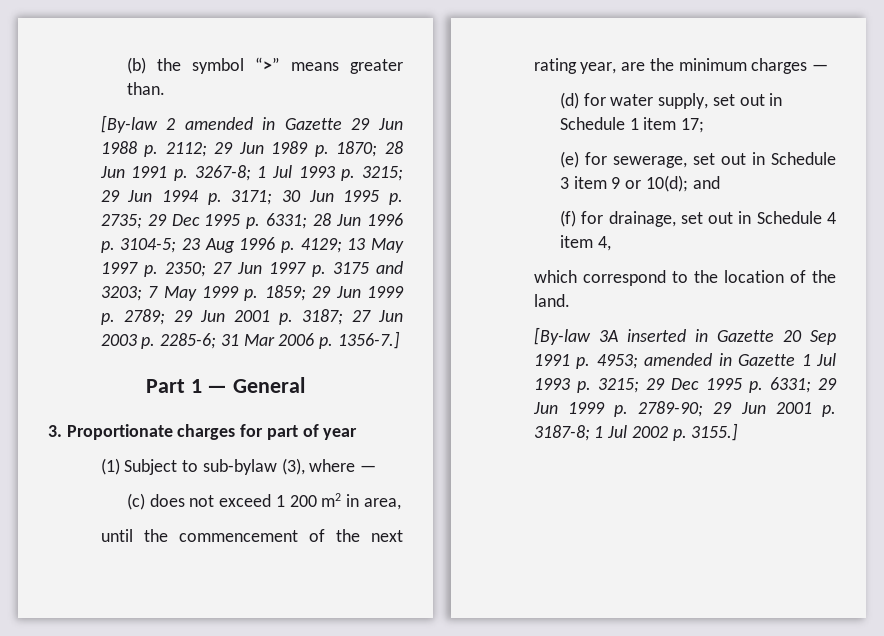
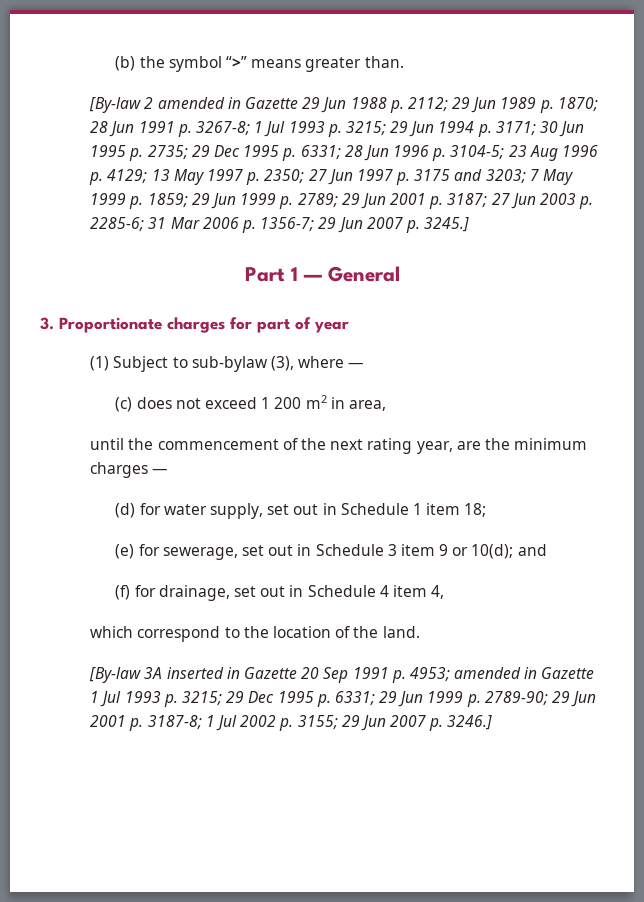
[337,331,400,349] 1356-7.] -> [260,217,470,233] 1356-7; 29 Jun 2007 p. 3245.]
[681,118,705,133] 17; -> [464,503,487,517] 18;
[691,423,739,441] 3155.] -> [297,715,493,731] 3155; 29 Jun 2007 p. 3246.]

